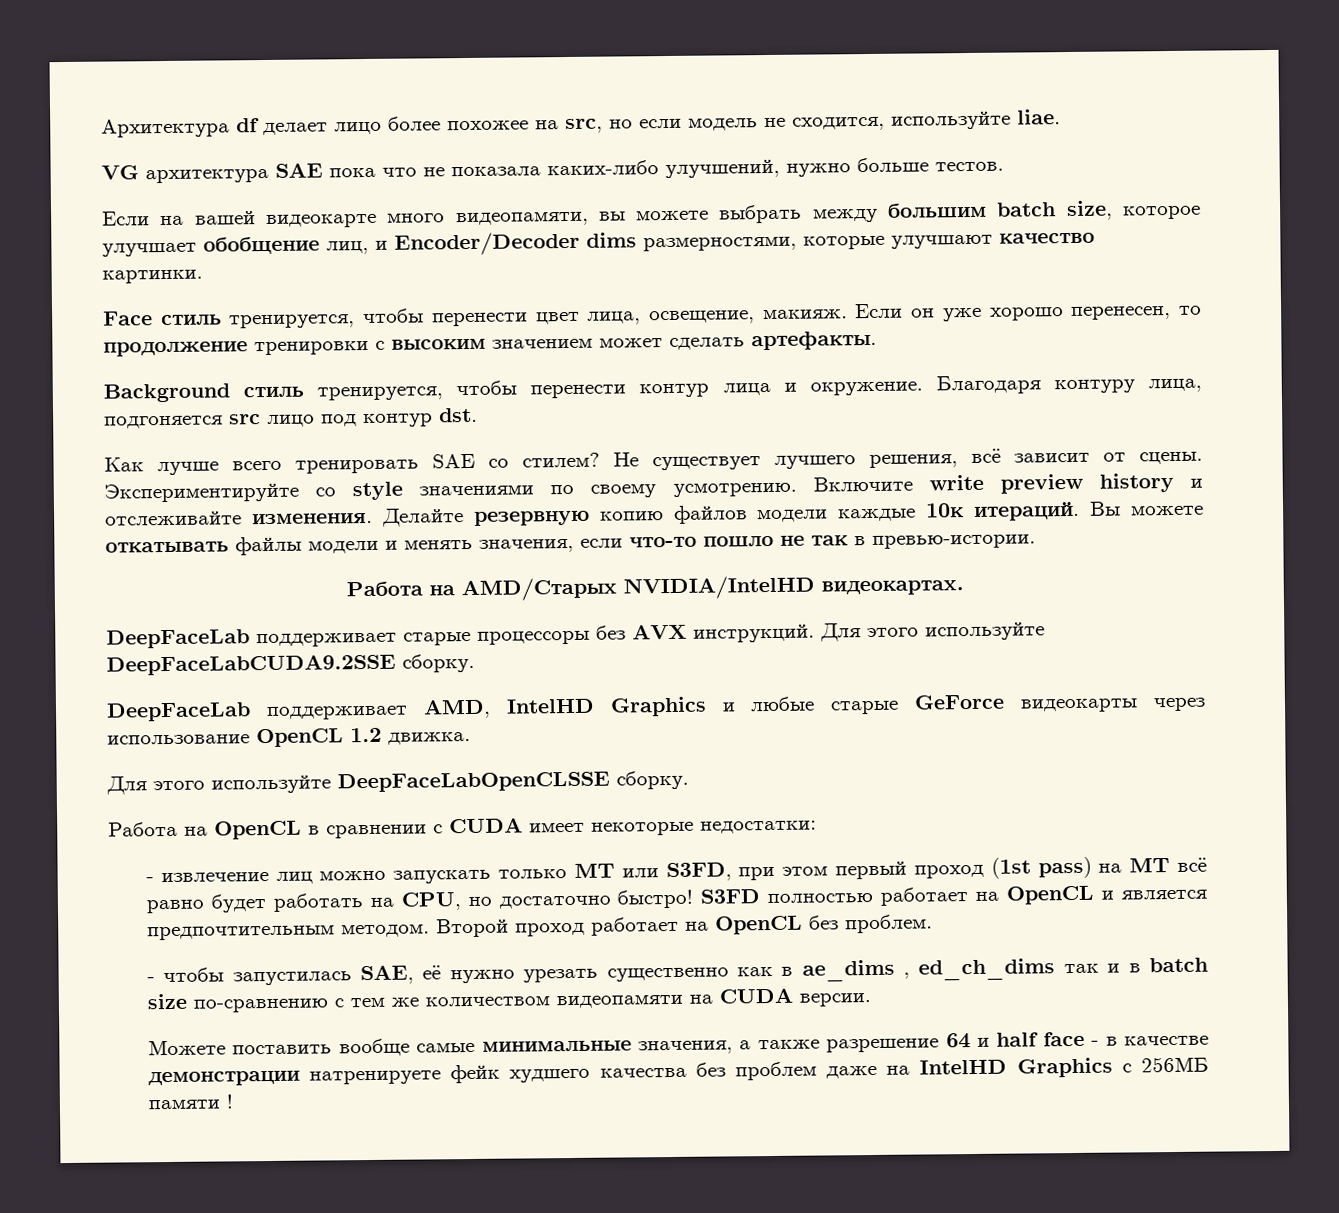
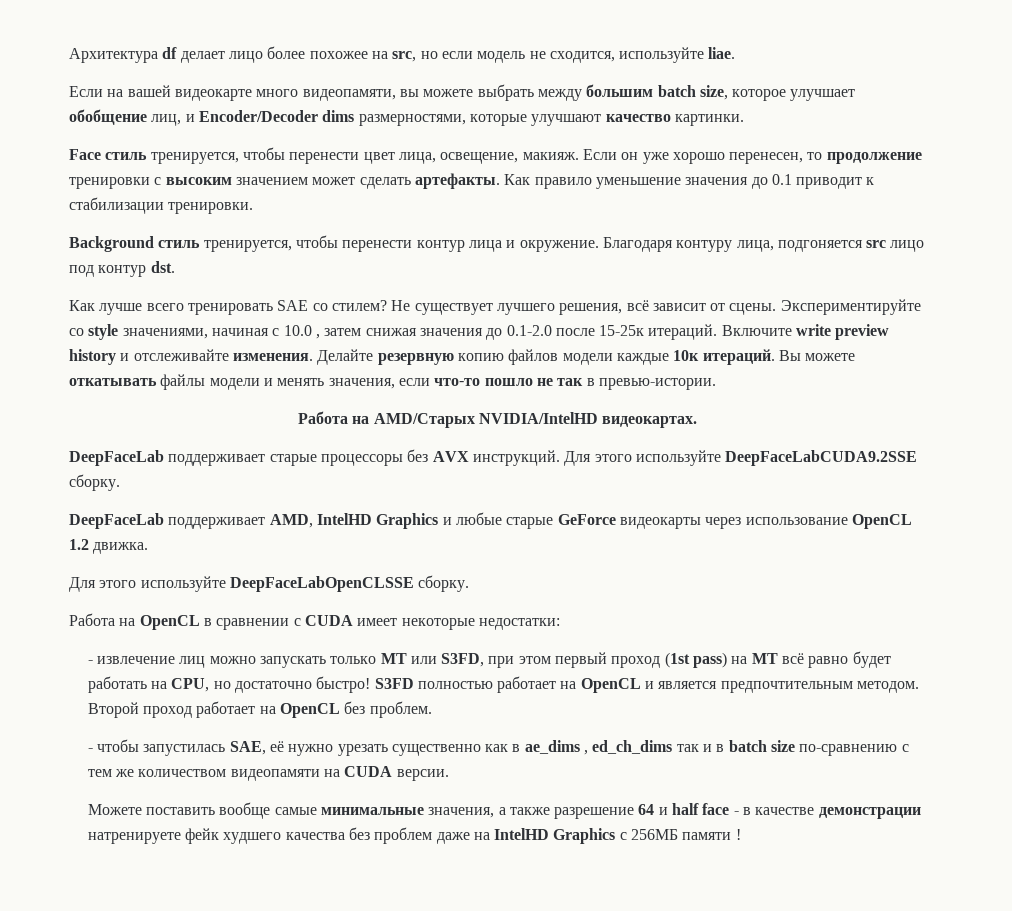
[101,157,1004,184] // VG архитектура SAE пока что не показала каких-либо улучшений, нужно больше тестов. -> (736, 53) none
(877, 340) none -> [504,174,875,189] [69,197,254,214] Как правило уменьшение значения до 0.1 приводит к стабилизации тренировки.
[419,482,797,498] значениями по своему усмотрению. -> [122,324,718,340] значениями, начиная с 10.0 , затем снижая значения до 0.1-2.0 после 15-25к итераций.

